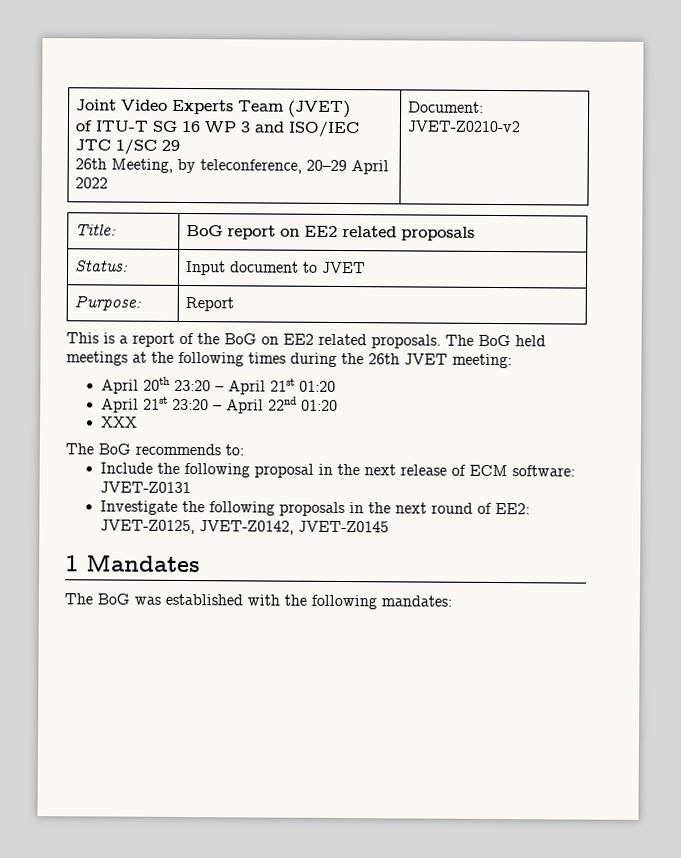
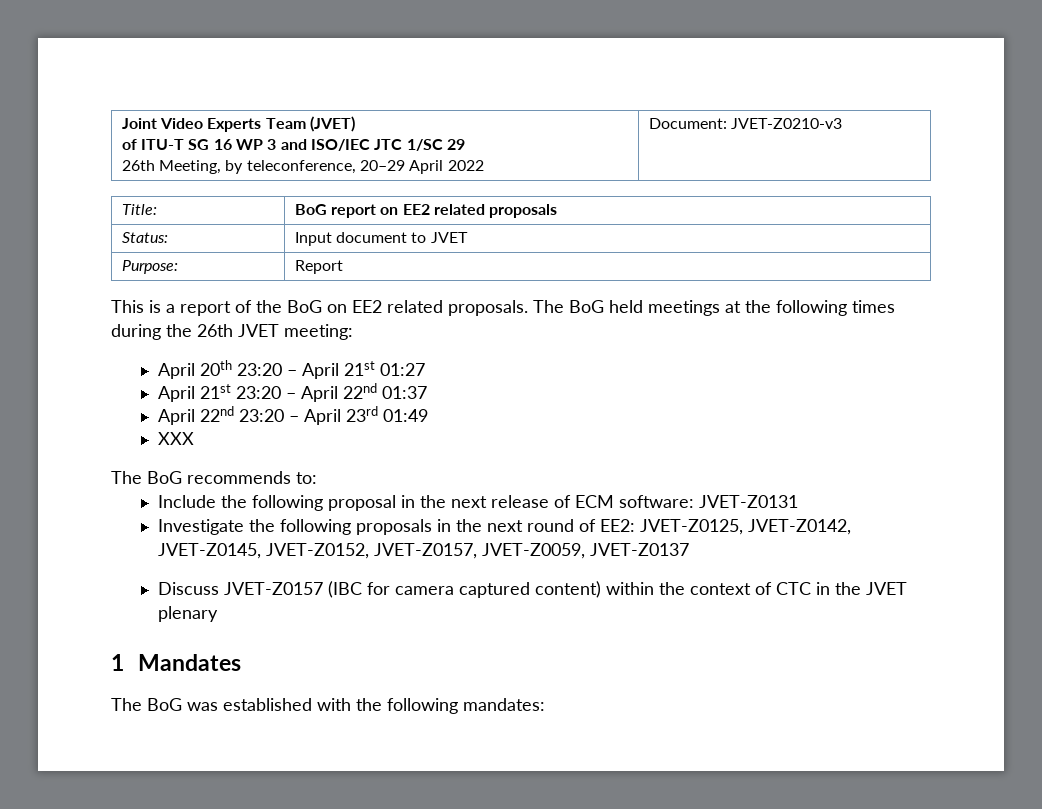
[407,120,521,133] JVET-Z0210-v2 -> [731,118,843,129] JVET-Z0210-v3
[299,380,337,392] 01:20 -> [379,363,425,376] 01:27
[301,399,339,411] 01:20 -> [381,386,427,399] [157,406,428,425] 01:37 // April 22nd 23:20 – April 23rd 01:49
[298,520,390,533] JVET-Z0145 -> [157,543,689,559] [157,581,907,598] [157,606,218,622] JVET-Z0145, JVET-Z0152, JVET-Z0157, JVET-Z0059, JVET-Z0137 // Discuss JVET-Z0157 (IBC for camera captured content) within the context of CTC in the JVET plenary

